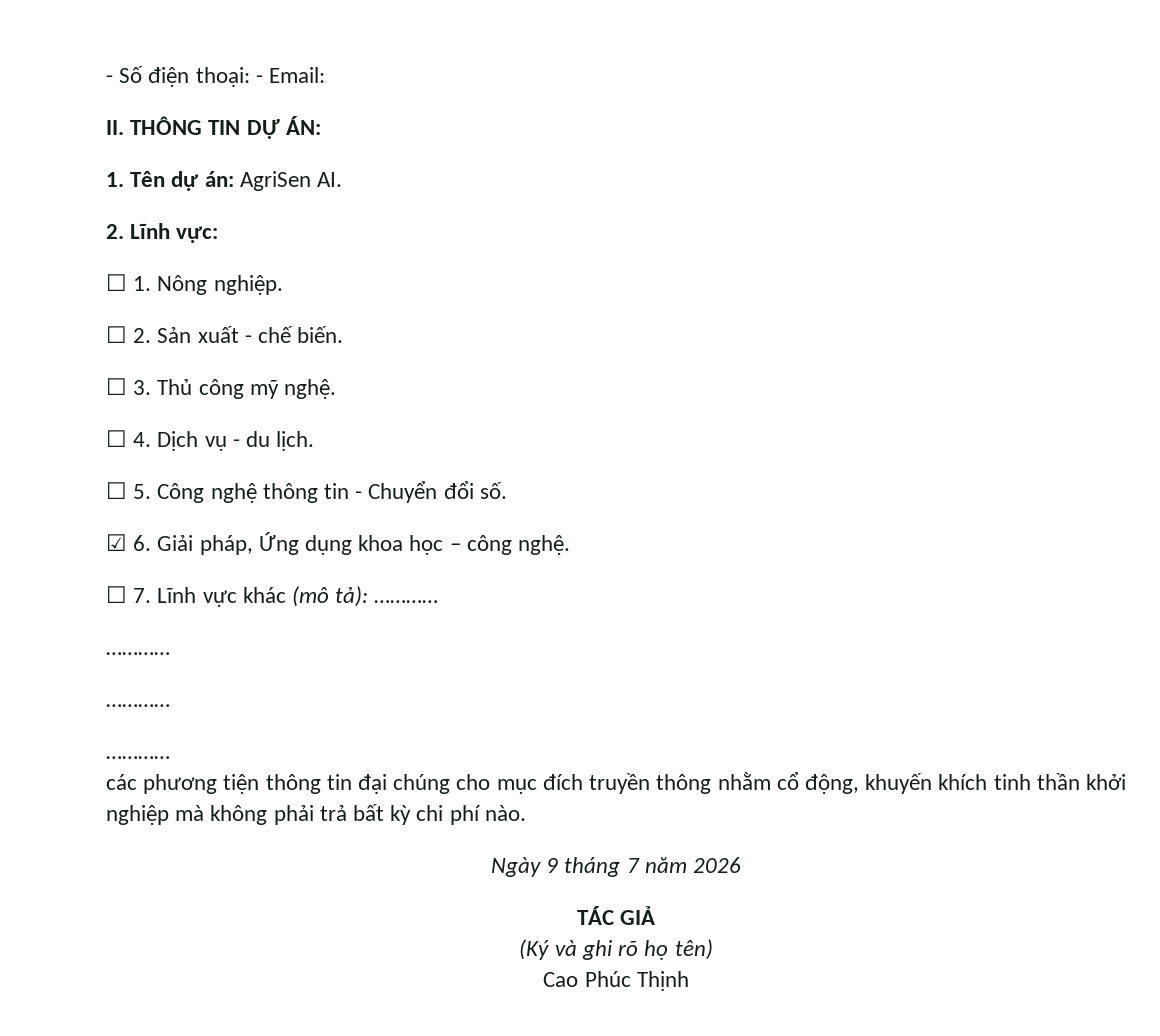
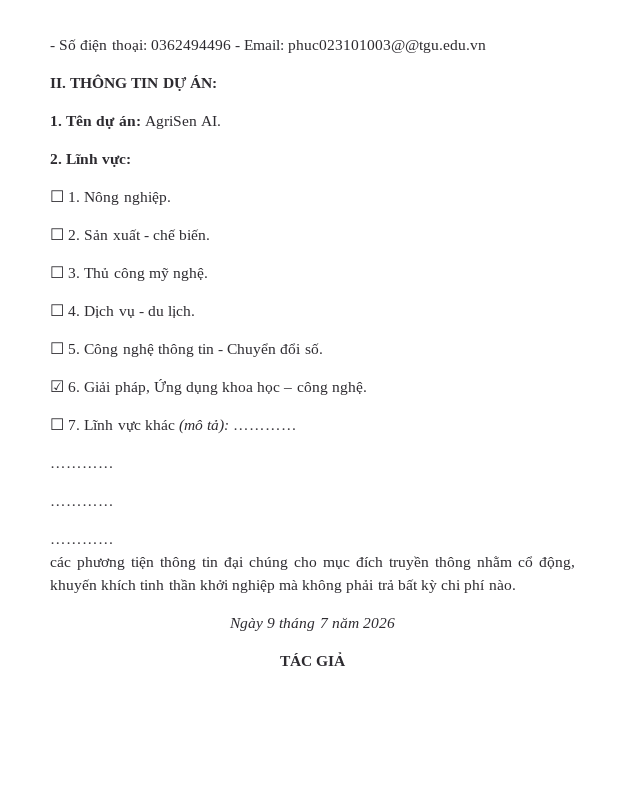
(250, 77) none -> [150,40,231,50] 0362494496
(326, 75) none -> [288,40,487,53] phuc023101003@@tgu.edu.vn
[519,939,713,960] [543,971,689,991] // (Ký và ghi rõ họ tên) // Cao Phúc Thịnh -> (347, 659) none

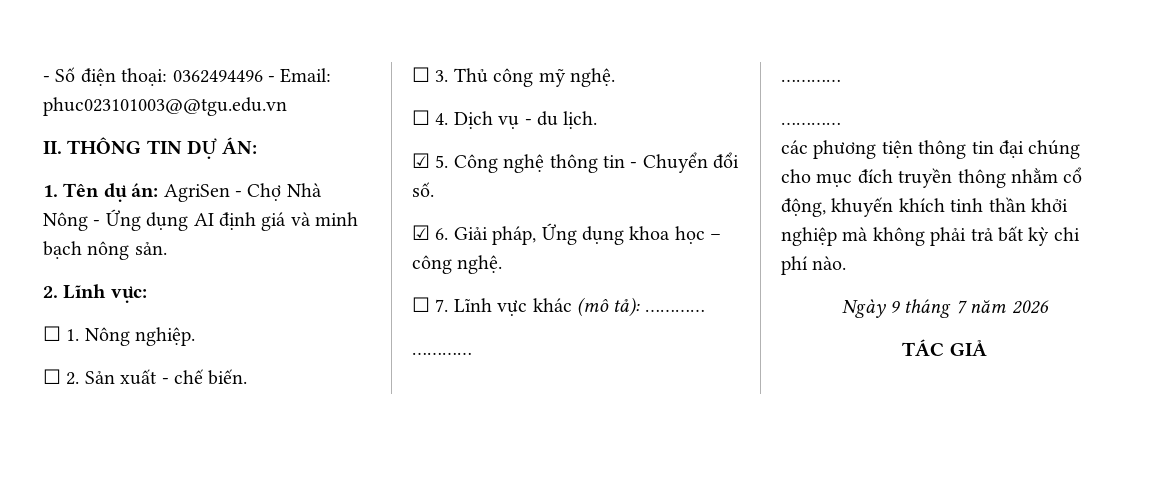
[200,116,221,126] AI. -> [235,183,322,201] [43,209,359,231] [43,241,167,260] - Chợ Nhà Nông - Ứng dụng AI định giá và minh bạch nông sản.
[50,342,64,354] ☐ -> [412,153,430,168] ☑

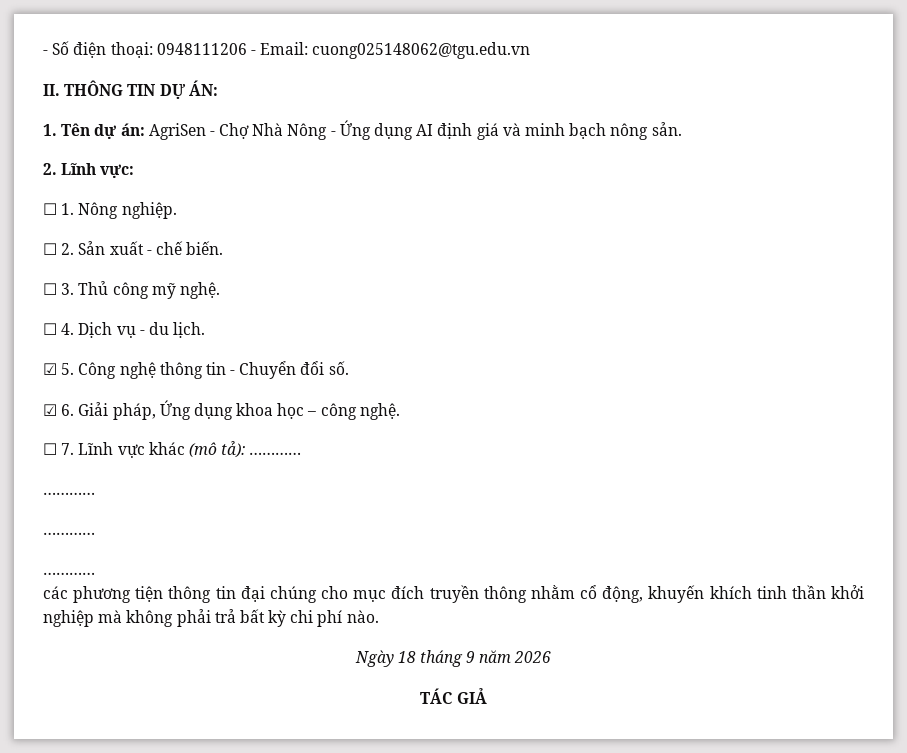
[172,70,263,83] 0362494496 -> [156,43,247,55] 0948111206
[43,97,287,116] phuc023101003@@tgu.edu.vn -> [312,42,531,59] cuong025148062@tgu.edu.vn
[889,299,967,318] 9 tháng 7 -> [397,650,476,667] 18 tháng 9

